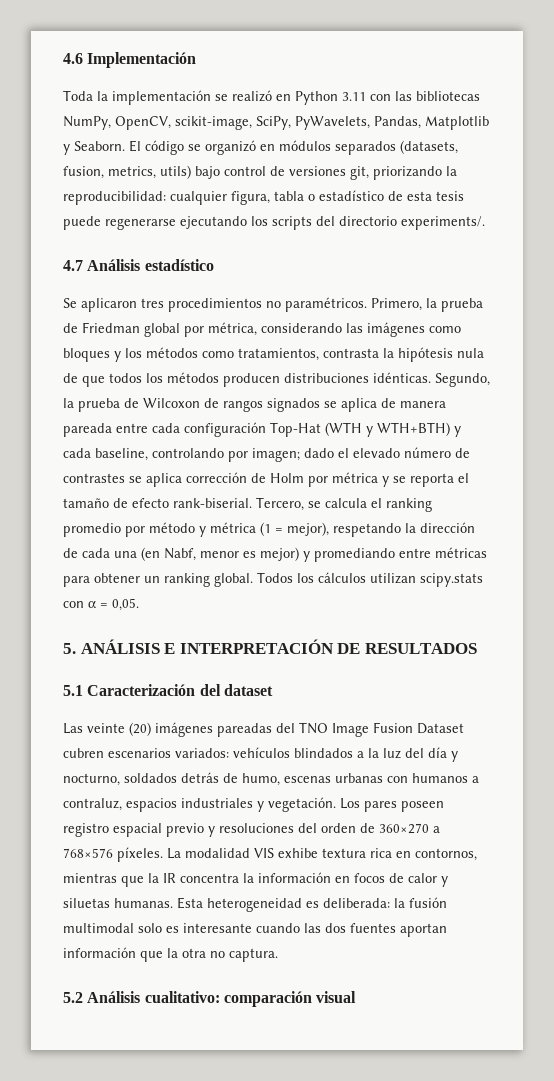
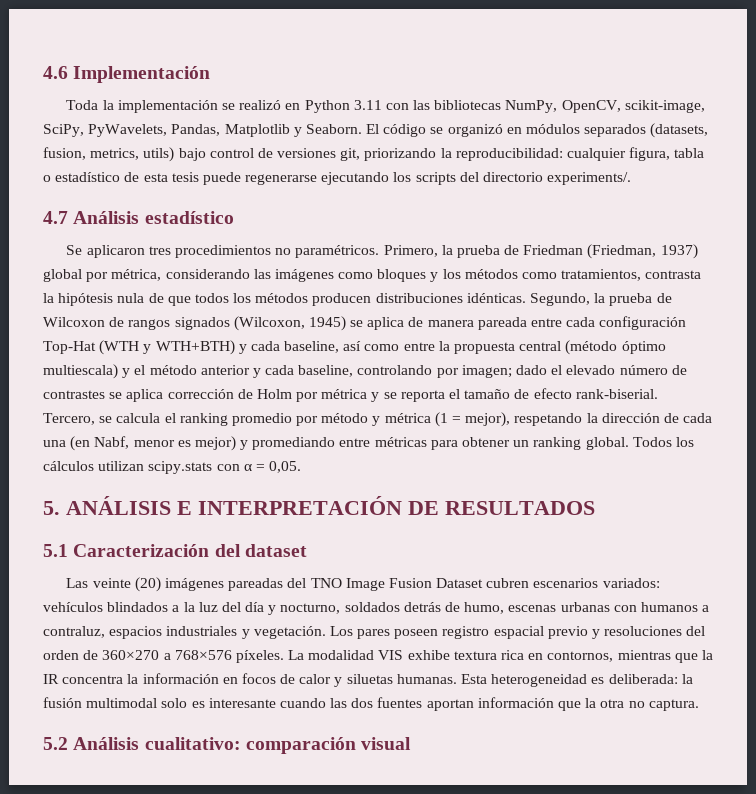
(140, 327) none -> [587,244,698,259] (Friedman, 1937)
(320, 405) none -> [233,316,346,331] (Wilcoxon, 1945)
(148, 454) none -> [343,340,666,355] [43,364,354,379] así como entre la propuesta central (método óptimo multiescala) y el método anterior y cada baseline,

